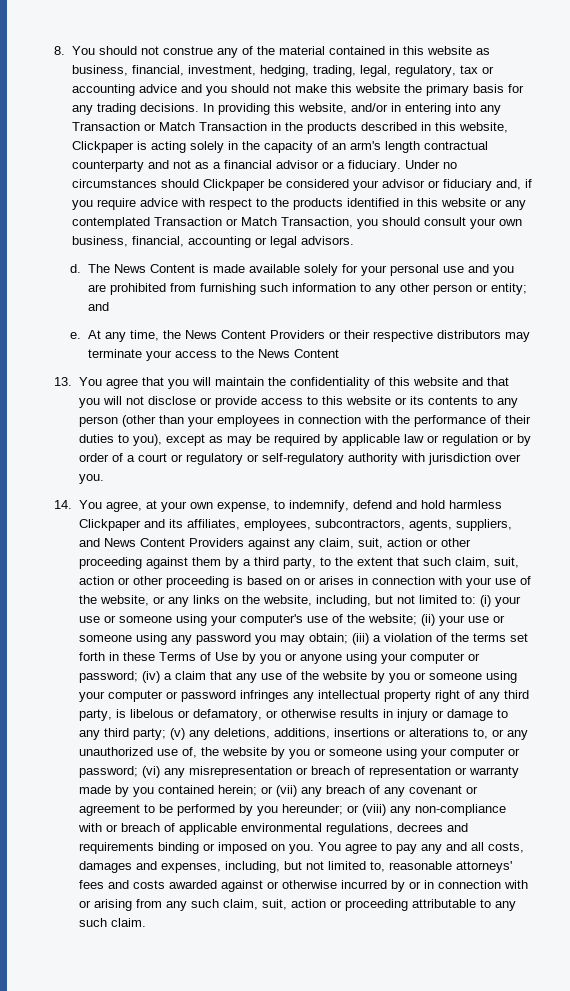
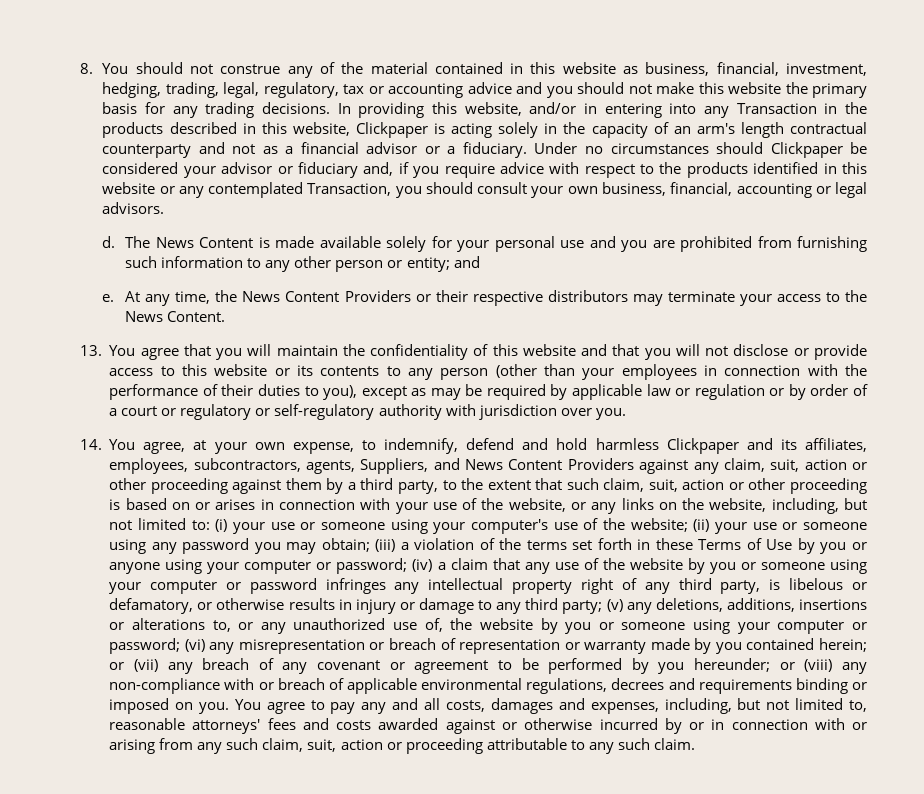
[143,122,267,131] or Match Transaction -> (817, 108) none
[153,217,277,226] Transaction or Match -> (304, 190) none
[293,349,339,358] Content -> [167,311,226,322] Content.
[455,519,512,531] suppliers, -> [360,458,429,474] Suppliers,

